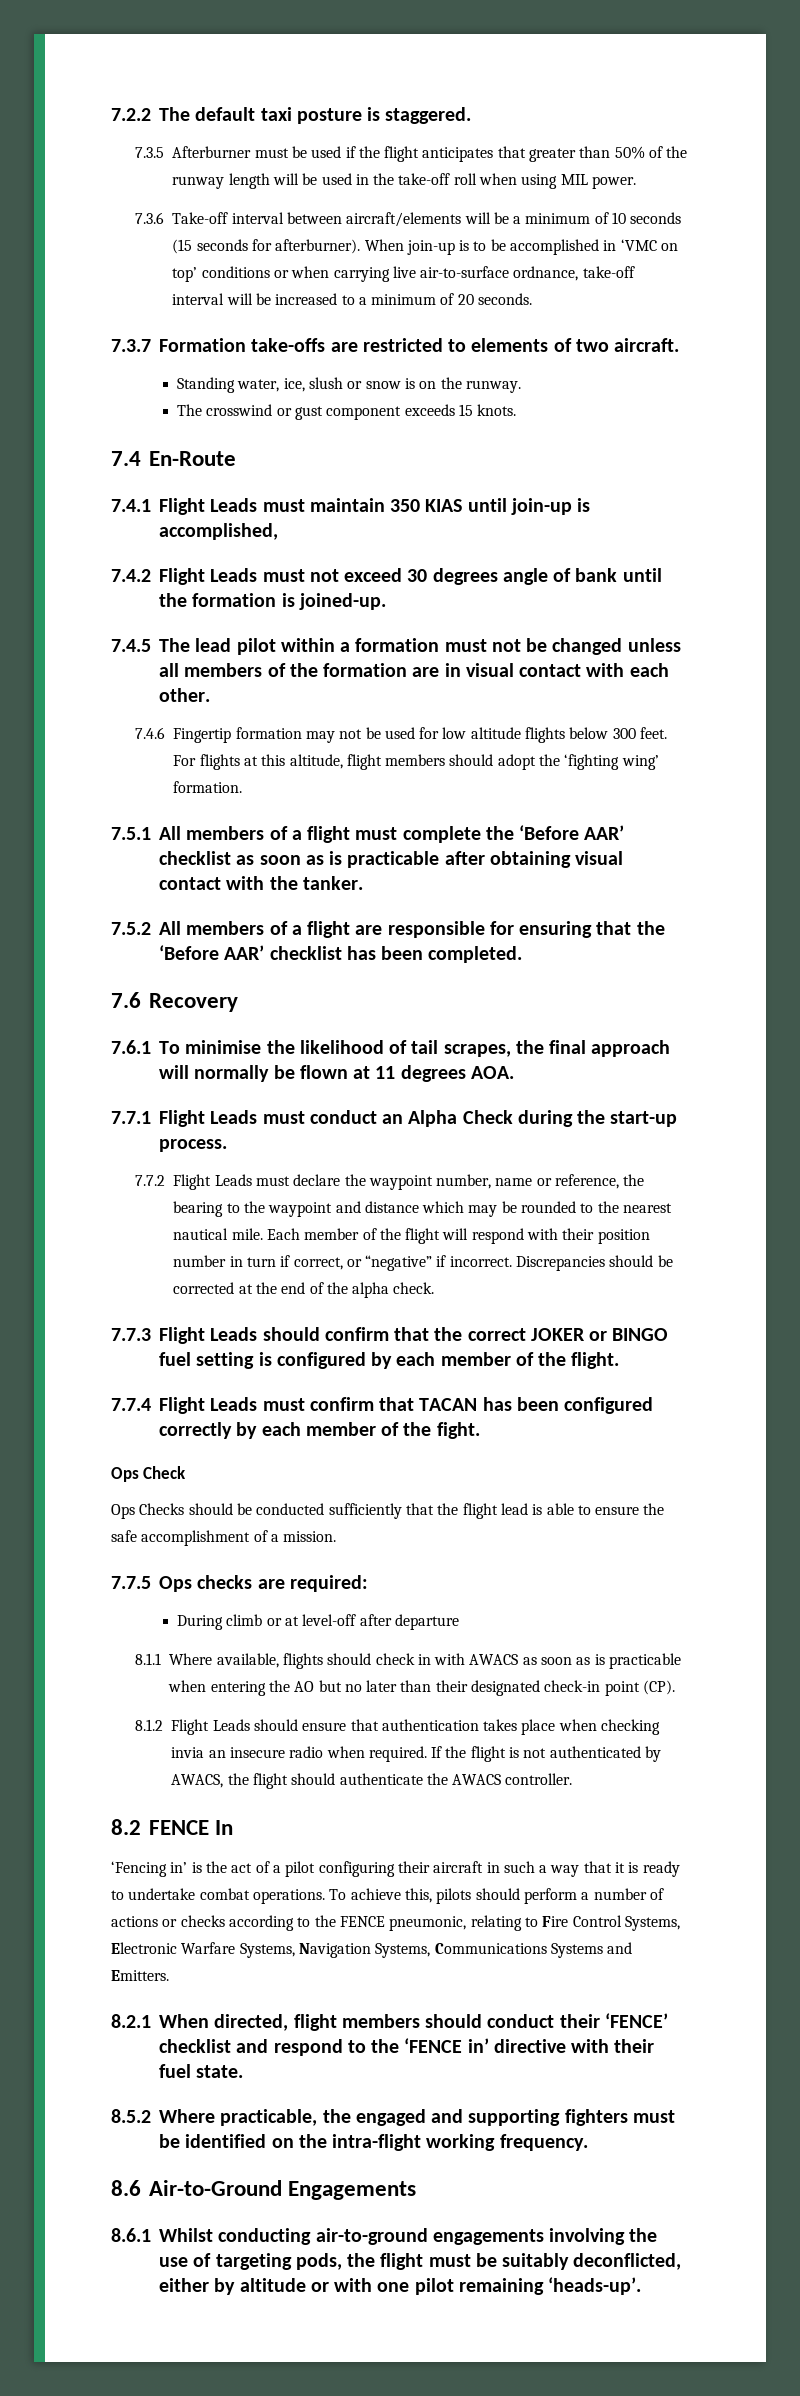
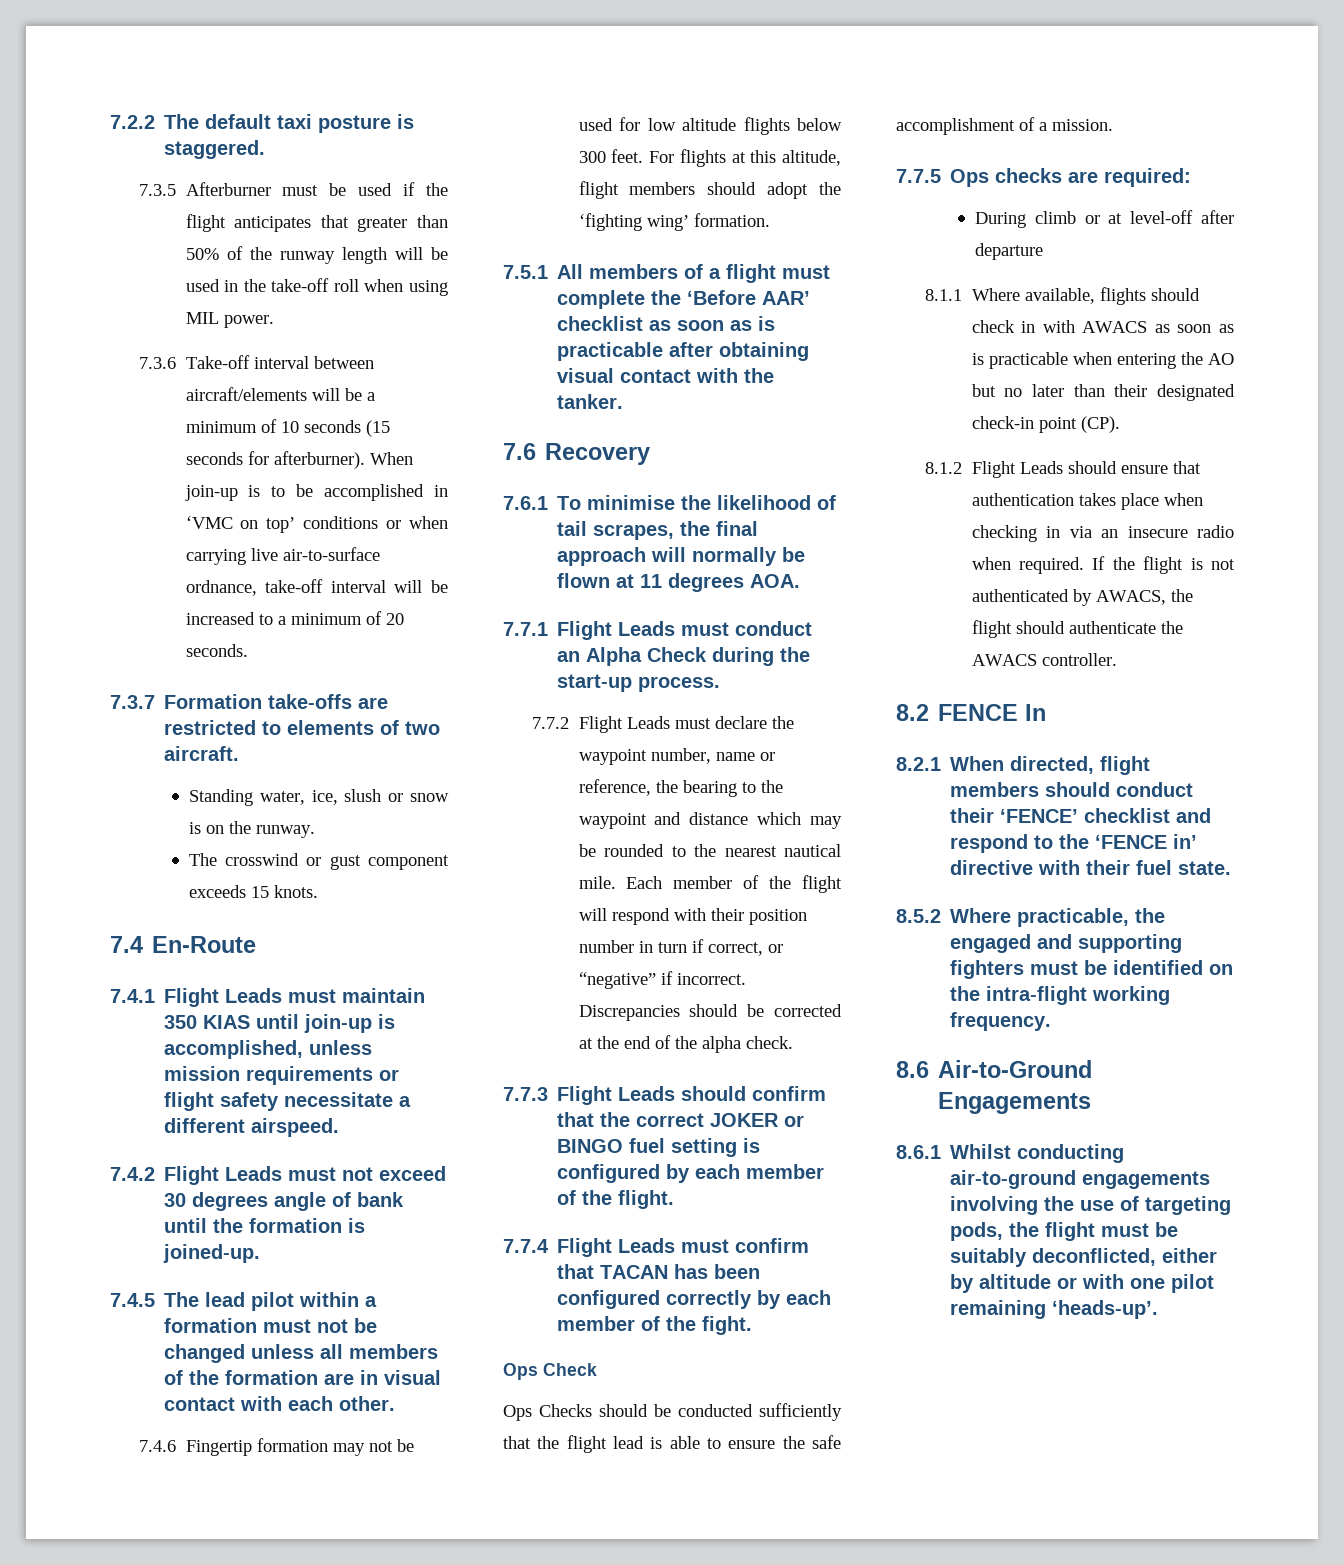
(278, 531) none -> [309,1040,373,1055] [164,1066,400,1085] [164,1092,412,1111] [164,1118,340,1137] unless mission requirements or flight safety necessitate a different airspeed.
[111,921,665,938] [159,945,523,963] // 7.5.2 All members of a flight are responsible for ensuring that the ‘Before AAR’ checklist has been completed. -> (624, 401) none
[171,1747,205,1758] invia -> [1046,526,1092,538] in via
[111,1861,680,1877] [111,1888,664,1904] [111,1915,680,1931] [111,1942,633,1958] [111,1970,169,1981] // ‘Fencing in’ is the act of a pilot configuring their aircraft in such a way that it is ready to undertake combat operations. To achieve this, pilots should perform a number of actions or checks according to the FENCE pneumonic, relating to Fire Control Systems, Electronic Warfare Systems, Navigation Systems, Communications Systems and Emitters. -> (1047, 712) none

